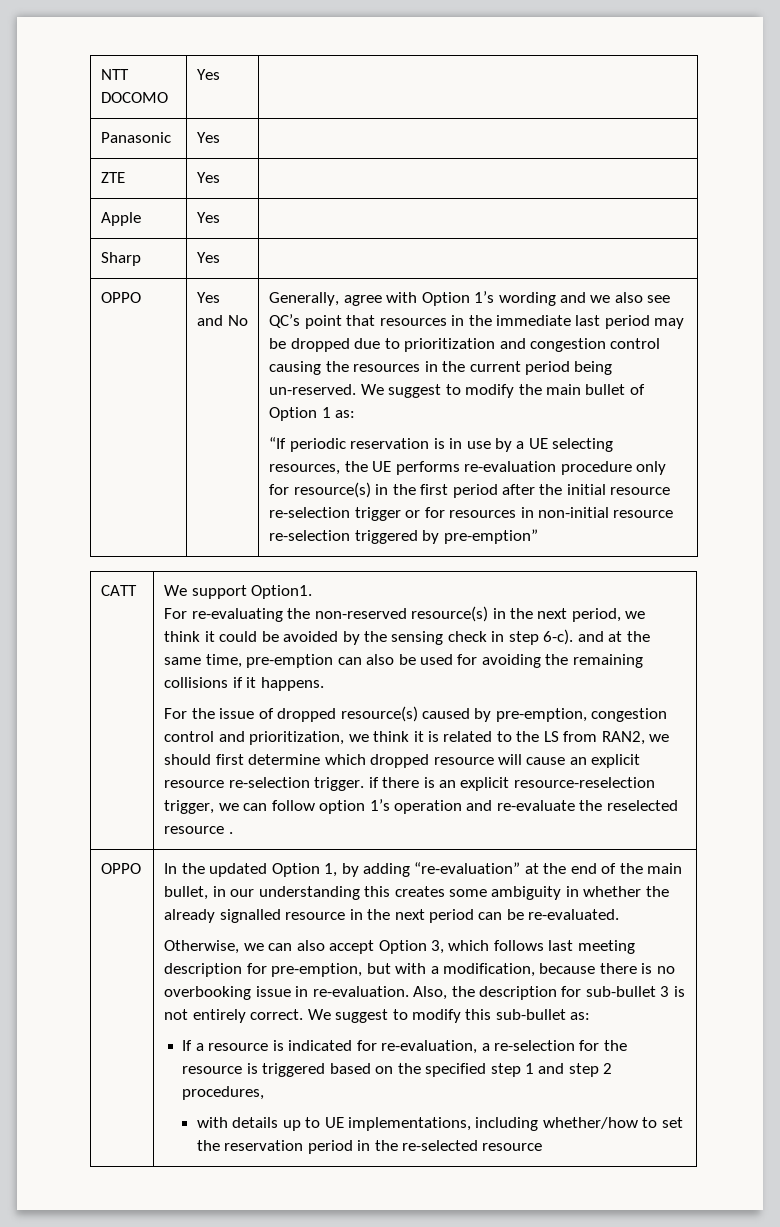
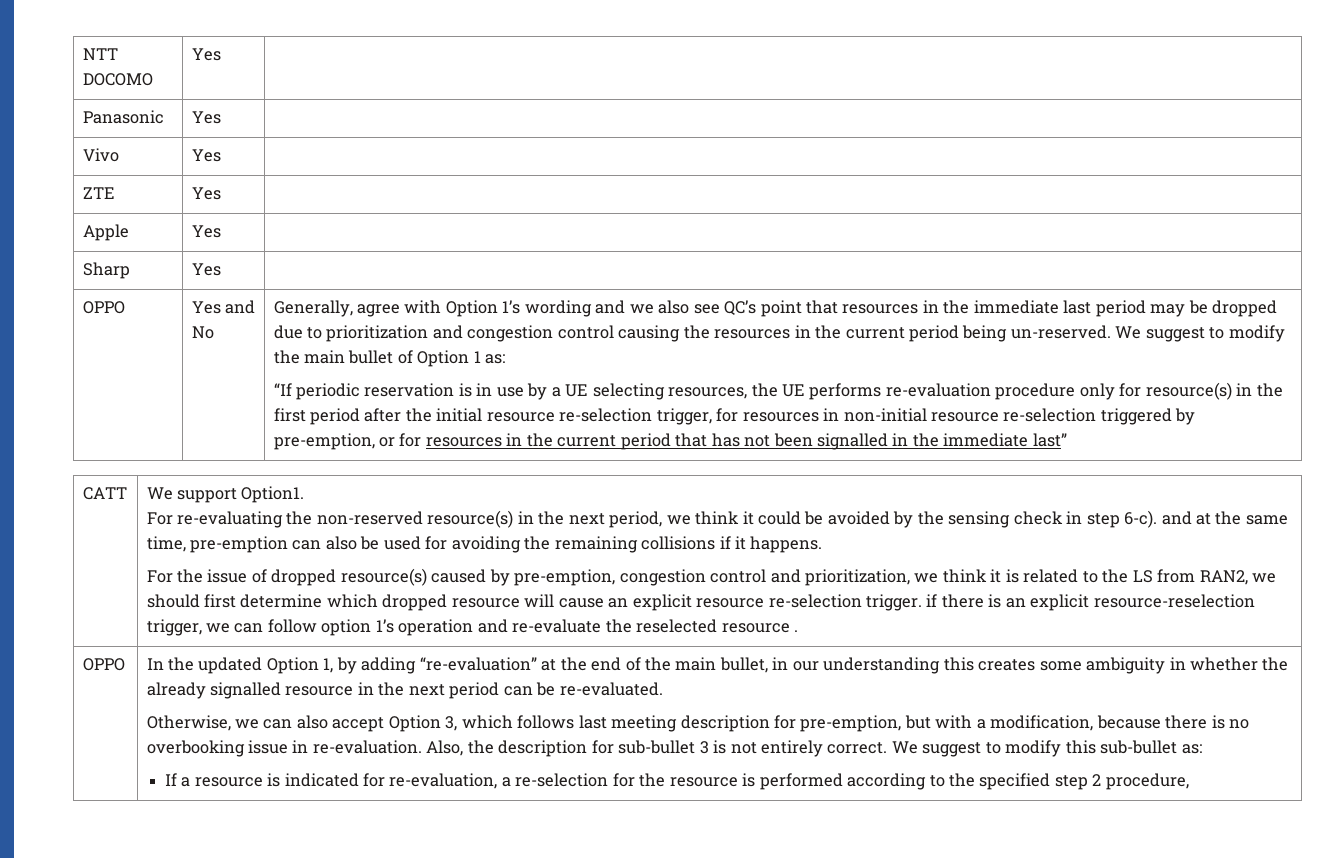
(221, 137) none -> [82,148,119,162] [191,149,221,162] // Vivo | Yes |
[354,507,421,521] trigger or -> [656,408,712,425] trigger,
[443,529,538,544] pre-emption” -> [273,433,1067,450] pre-emption, or for resources in the current period that has not been signalled in the immediate last”
[262,1063,613,1077] [182,1086,265,1100] [196,1117,683,1131] [196,1140,543,1154] triggered based on the specified step 1 and step 2 procedures, // with details up to UE implementations, including whether/how to set the reservation period in the re-selected resource -> [759,773,1189,790] performed according to the specified step 2 procedure,

